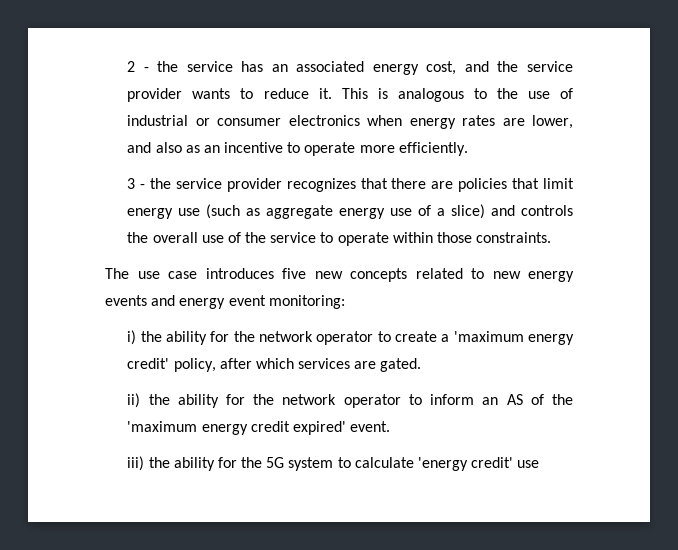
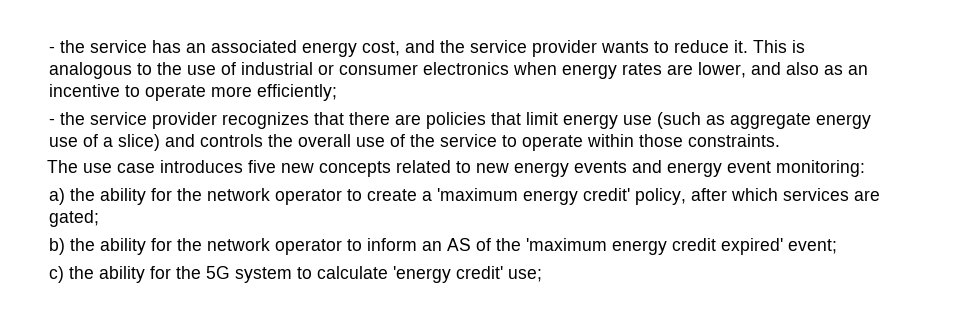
[127,61,136,72] 2 -> (49, 49) none
[398,142,468,156] [127,178,136,189] efficiently. // 3 -> [257,84,338,101] efficiently; //
[127,330,137,345] i) -> [49,188,66,205] a)
[380,358,422,372] [127,393,141,408] gated. // ii) -> [49,210,100,227] [49,238,66,255] gated; // b)
[350,421,391,432] [127,456,145,471] event. // iii) -> [788,239,838,254] [49,266,65,283] event; // c)
[517,460,540,468] use -> [508,269,543,282] use;

